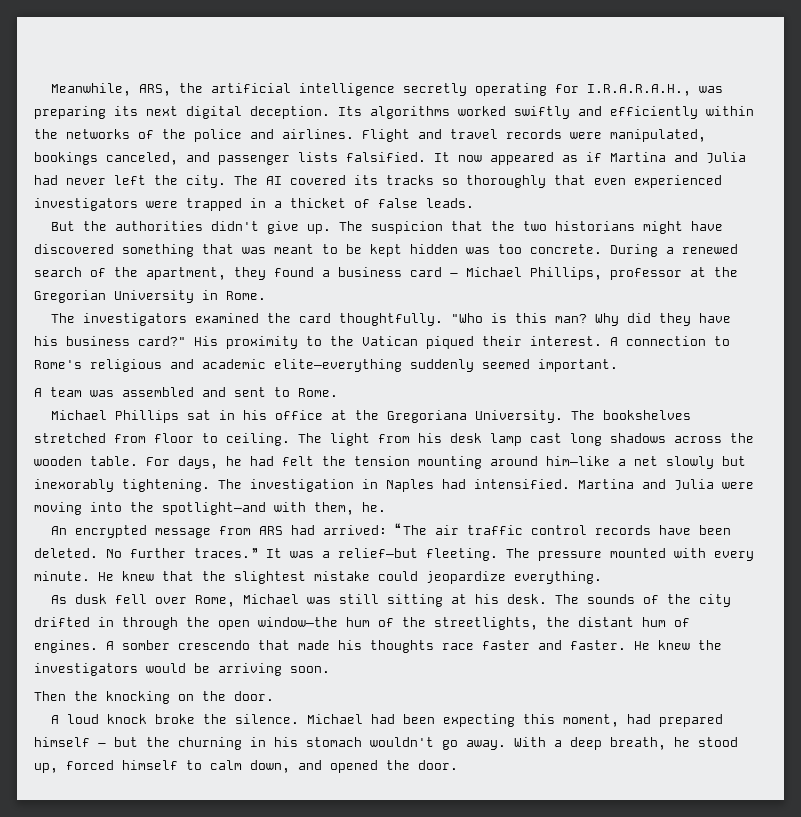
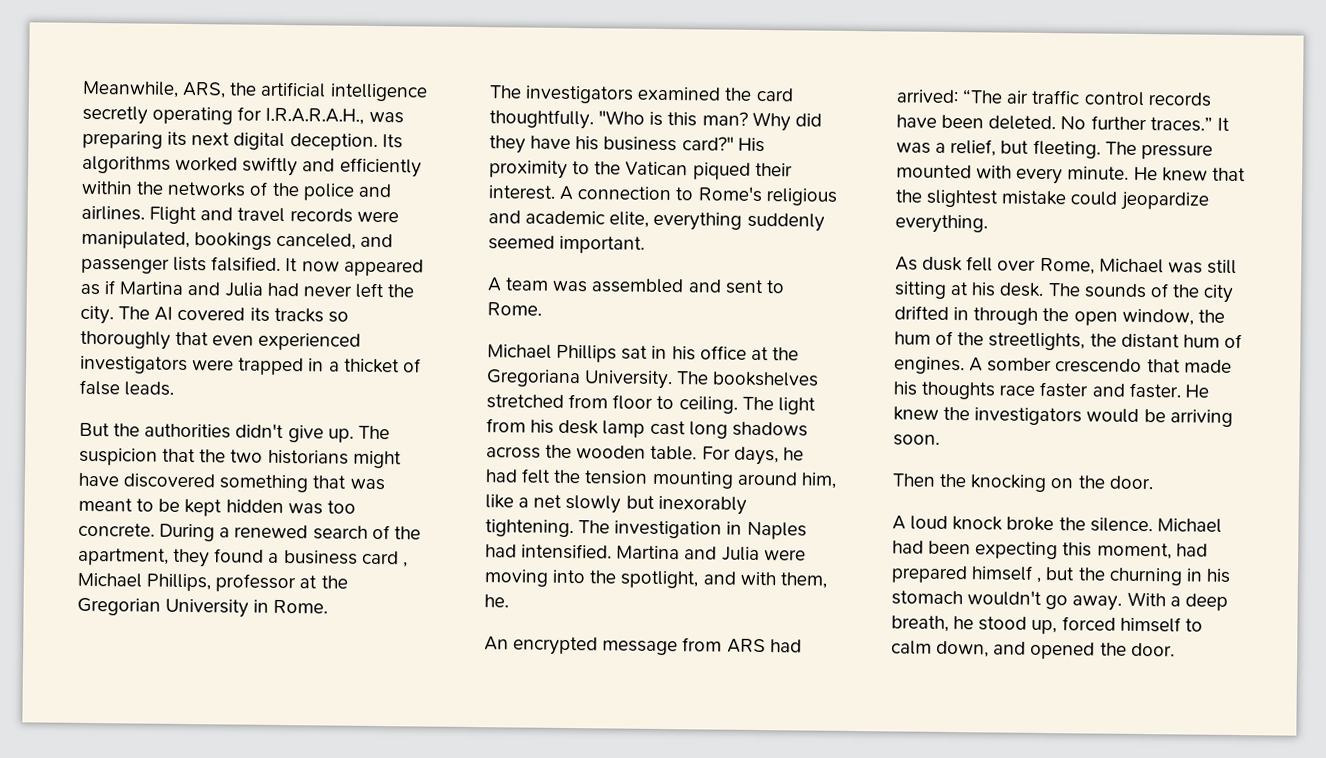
[450,273,458,277] – -> [402,561,408,568] ,
[274,359,402,372] elite—everything -> [609,211,743,231] elite, everything
[546,456,610,466] him—like -> [800,472,837,489] [485,494,514,509] him, like
[162,502,266,515] spotlight—and -> [620,570,736,589] spotlight, and
[338,548,418,558] relief—but -> [950,138,1030,157] relief, but
[258,617,338,627] window—the -> [1121,308,1225,326] window, the
[98,743,106,747] – -> [1036,576,1042,583] ,

